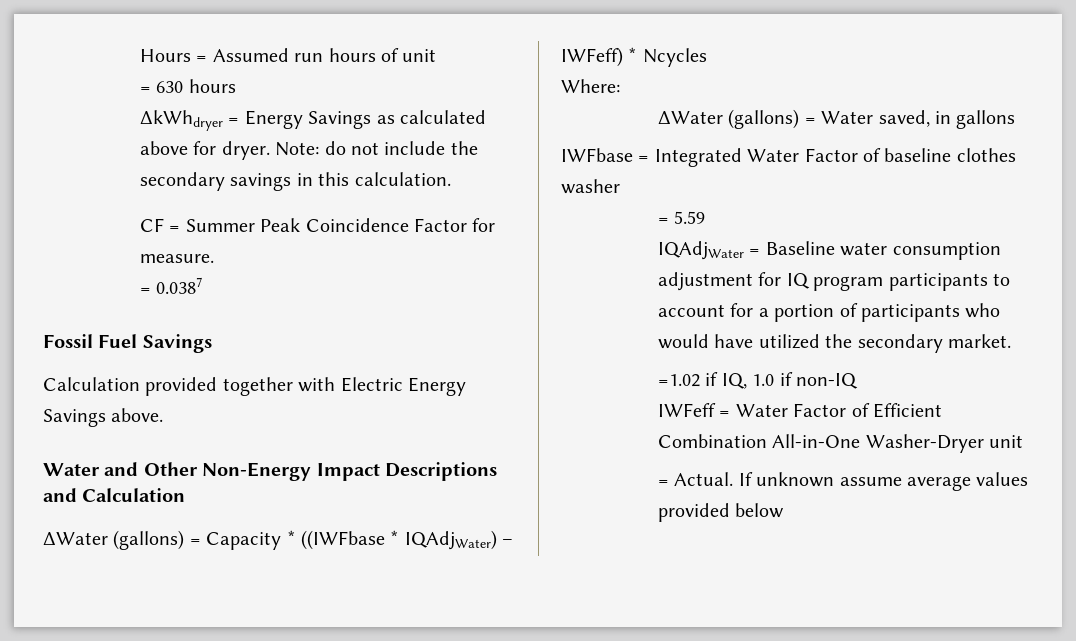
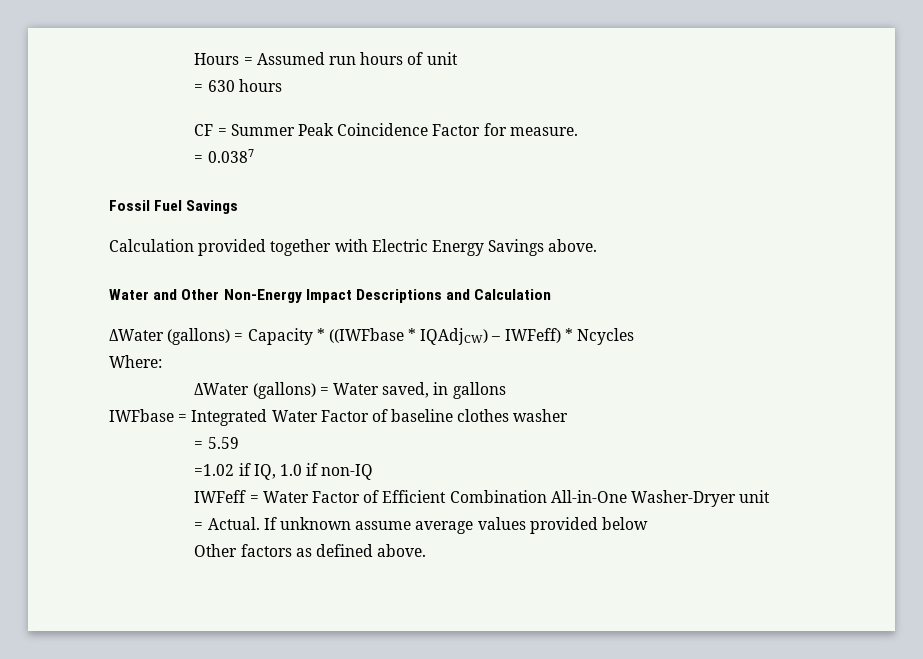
[140,110,487,131] [140,141,478,160] [140,172,451,191] // ΔkWhdryer = Energy Savings as calculated above for dryer. Note: do not include the secondary savings in this calculation. -> (282, 85) none
[404,530,497,550] IQAdjWater) -> [420,328,489,345] IQAdjCW)
[658,241,1001,260] [658,272,1011,291] [658,303,1001,322] [658,334,1012,353] // IQAdjWater = Baseline water consumption adjustment for IQ program participants to account for a portion of participants who would have utilized the secondary market. -> (239, 443) none
(785, 510) none -> [194,544,427,557] // Other factors as defined above.

